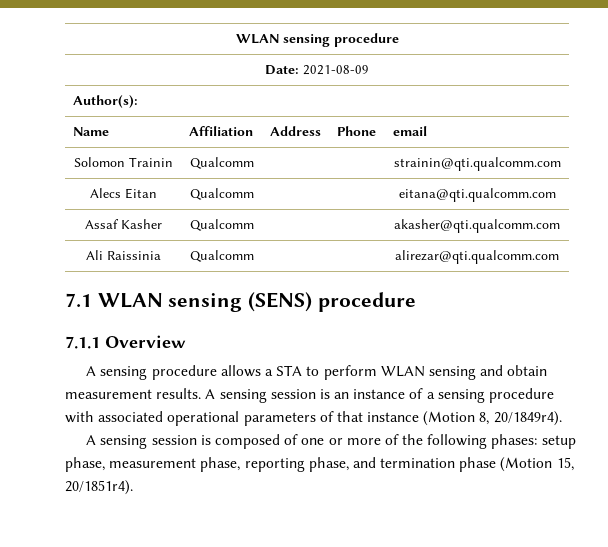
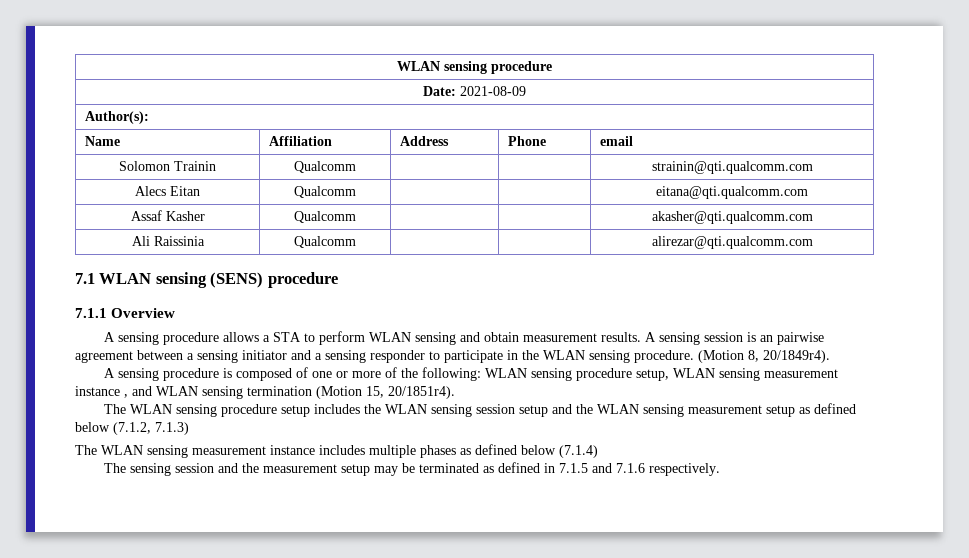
[353,388,555,403] [65,411,420,426] instance of a sensing procedure with associated operational parameters of that instance -> [777,332,825,345] [75,350,694,363] pairwise agreement between a sensing initiator and a sensing responder to participate in the WLAN sensing procedure.
[151,435,197,445] session -> [163,368,220,381] procedure
[427,434,576,449] [65,457,574,472] [65,480,133,495] following phases: setup phase, measurement phase, reporting phase, and termination phase (Motion 15, 20/1851r4). -> [422,367,839,381] [75,386,455,399] [104,403,857,417] [75,422,189,435] [75,444,598,458] [104,462,721,476] following: WLAN sensing procedure setup, WLAN sensing measurement instance , and WLAN sensing termination (Motion 15, 20/1851r4). // The WLAN sensing procedure setup includes the WLAN sensing session setup and the WLAN sensing measurement setup as defined below (7.1.2, 7.1.3) // The WLAN sensing measurement instance includes multiple phases as defined below (7.1.4) // The sensing session and the measurement setup may be terminated as defined in 7.1.5 and 7.1.6 respectively.

